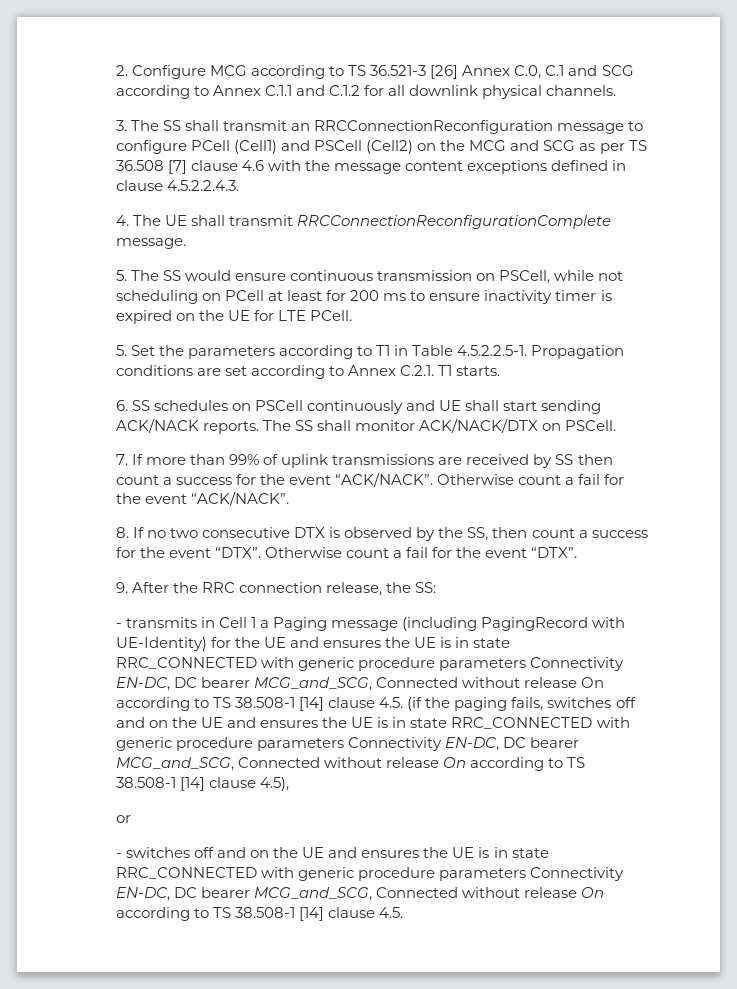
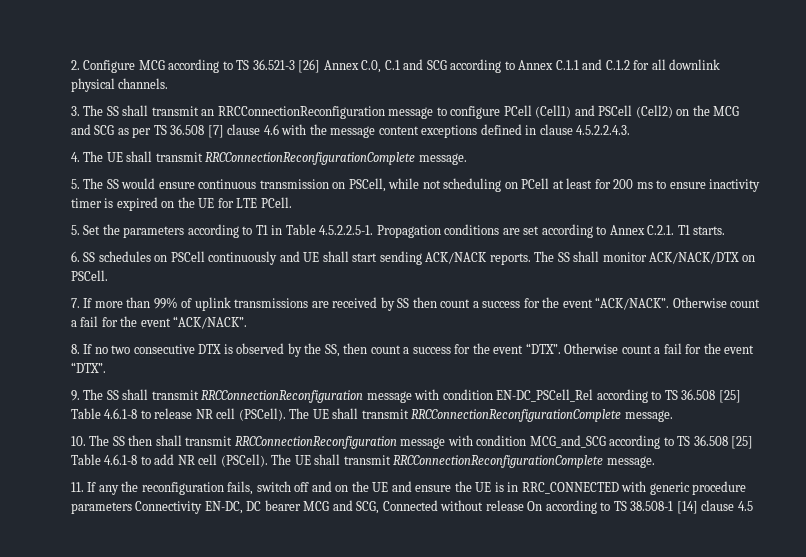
[131,582,437,596] [115,617,626,631] [115,637,511,651] [115,657,625,671] [115,677,373,691] After the RRC connection release, the SS: // - transmits in Cell 1 a Paging message (including PagingRecord with UE-Identity) for the UE and ensures the UE is in state RRC_CONNECTED with generic procedure parameters Connectivity EN-DC, DC bearer MCG_and_SCG, -> [83,389,741,403] [70,408,673,422] [70,435,754,449] [70,454,655,468] [70,481,747,495] [70,500,380,514] The SS shall transmit RRCConnectionReconfiguration message with condition EN-DC_PSCell_Rel according to TS 36.508 [25] Table 4.6.1-8 to release NR cell (PSCell). The UE shall transmit RRCConnectionReconfigurationComplete message. // 10. The SS then shall transmit RRCConnectionReconfiguration message with condition MCG_and_SCG according to TS 36.508 [25] Table 4.6.1-8 to add NR cell (PSCell). The UE shall transmit RRCConnectionReconfigurationComplete message. // 11. If any the reconfiguration fails, switch off and on the UE and ensure the UE is in RRC_CONNECTED with generic procedure parameters Connectivity EN-DC, DC bearer MCG and SCG,
[379,697,636,711] [115,717,630,729] [115,737,580,751] [115,757,586,771] [115,777,290,791] [115,815,131,823] [115,847,549,858] [115,867,625,881] [115,887,605,901] [115,907,404,921] 4.5. (if the paging fails, switches off and on the UE and ensures the UE is in state RRC_CONNECTED with generic procedure parameters Connectivity EN-DC, DC bearer MCG_and_SCG, Connected without release On according to TS 38.508-1 [14] clause 4.5), // or // - switches off and on the UE and ensures the UE is in state RRC_CONNECTED with generic procedure parameters Connectivity EN-DC, DC bearer MCG_and_SCG, Connected without release On according to TS 38.508-1 [14] clause 4.5. -> [737,501,753,511] 4.5

